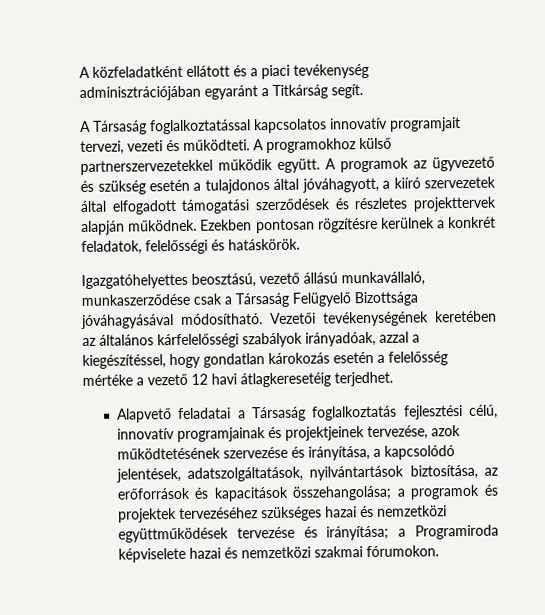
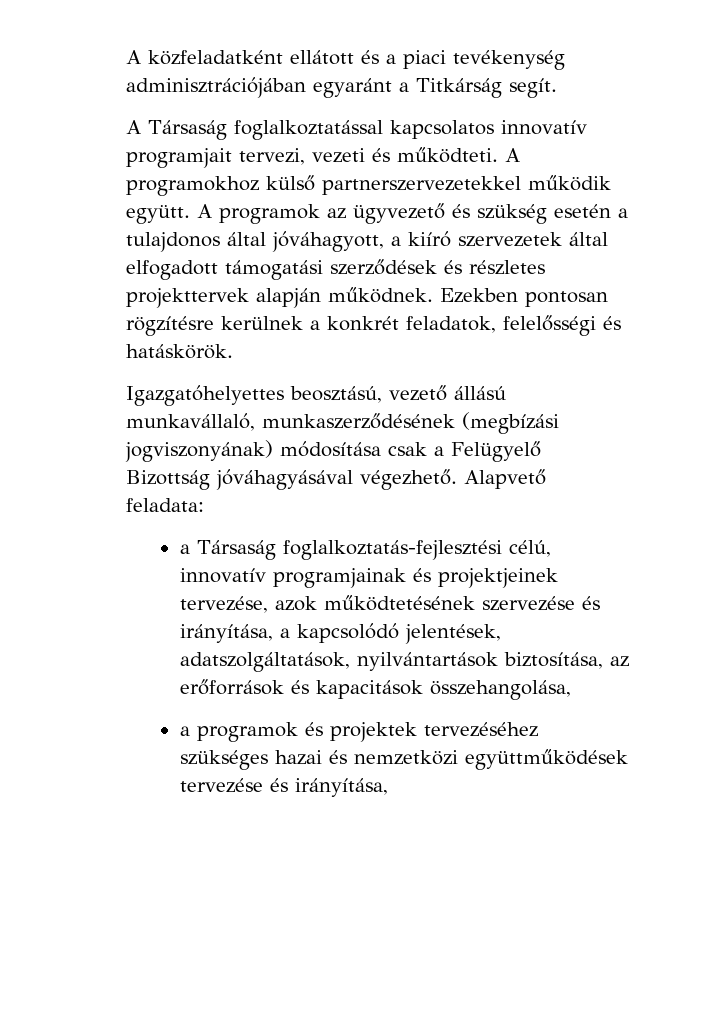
[81,291,419,308] [81,310,497,330] [82,331,421,349] [82,351,449,369] [82,371,394,388] [116,405,463,423] munkaszerződése csak a Társaság Felügyelő Bizottsága jóváhagyásával módosítható. Vezetői tevékenységének keretében az általános kárfelelősségi szabályok irányadóak, azzal a kiegészítéssel, hogy gondatlan károkozás esetén a felelősség mértéke a vezető 12 havi átlagkeresetéig terjedhet. // Alapvető feladatai a Társaság foglalkoztatás fejlesztési -> [262,412,560,434] [125,440,542,462] [126,469,547,490] [126,498,205,512] [179,540,502,560] munkaszerződésének (megbízási jogviszonyának) módosítása csak a Felügyelő Bizottság jóváhagyásával végezhető. Alapvető feladata: // a Társaság foglalkoztatás-fejlesztési
[292,485,393,501] összehangolása; -> [429,680,571,700] összehangolása, //
[326,524,499,541] [117,545,439,563] irányítása; a Programiroda képviselete hazai és nemzetközi szakmai fórumokon. -> [294,778,388,797] irányítása,

